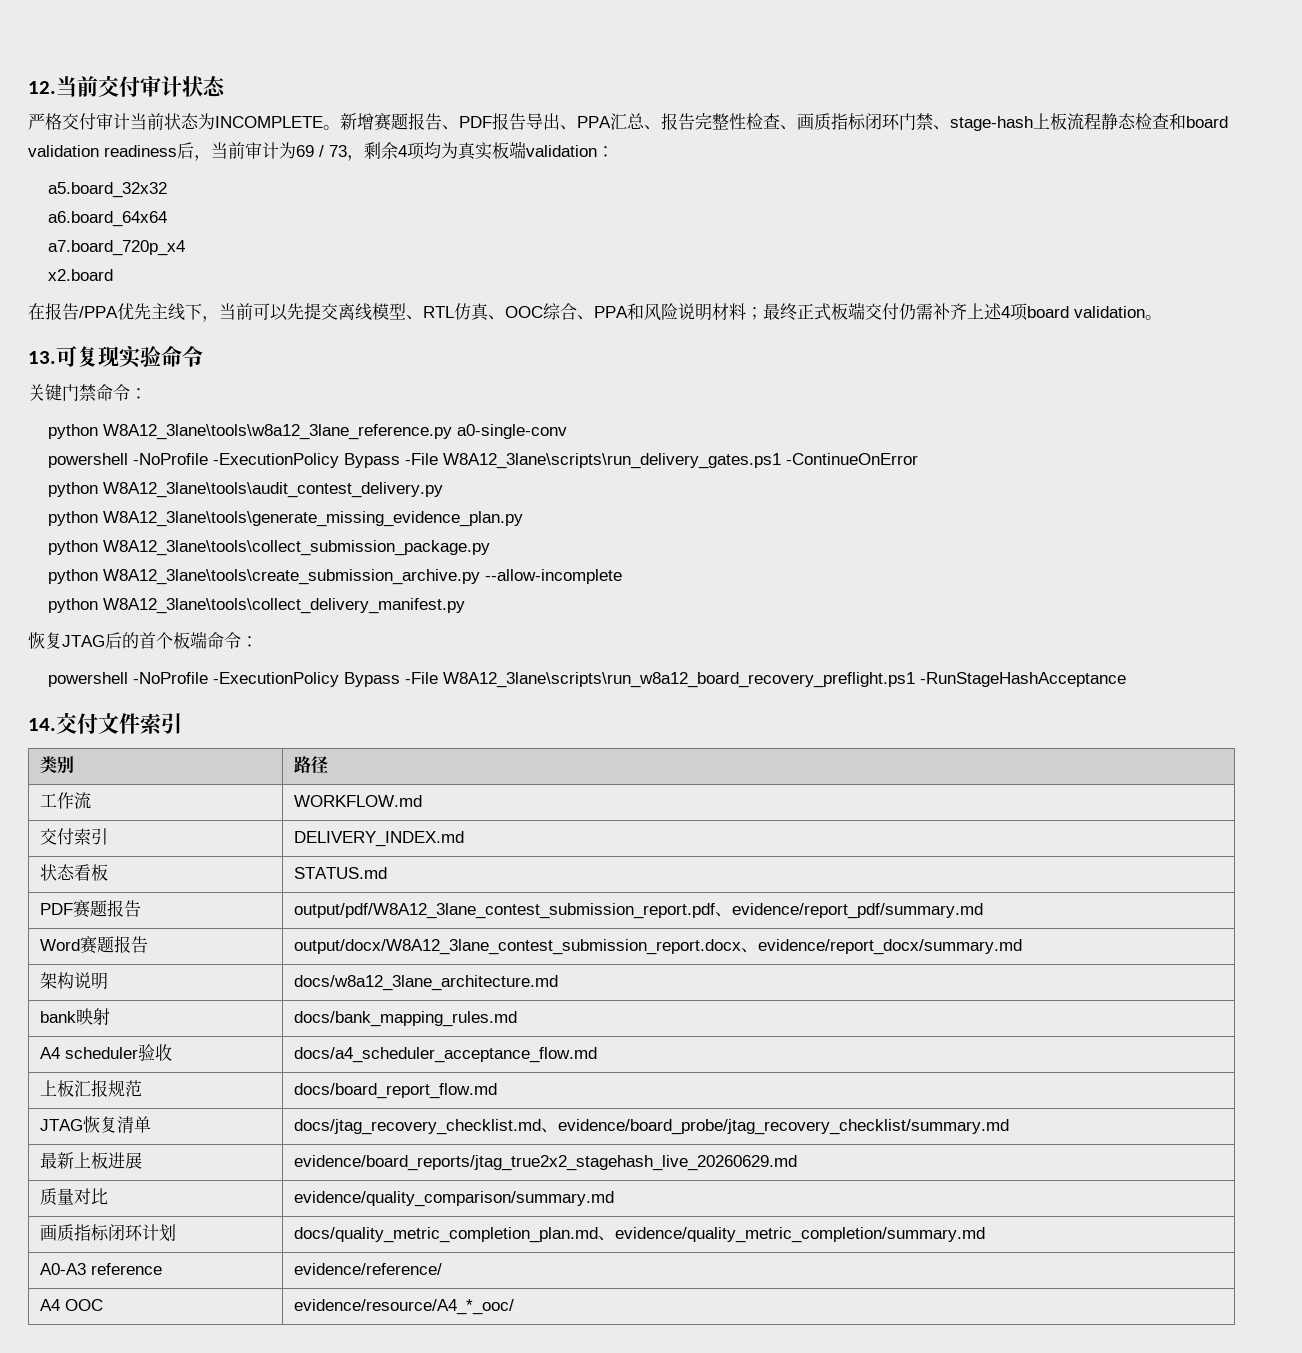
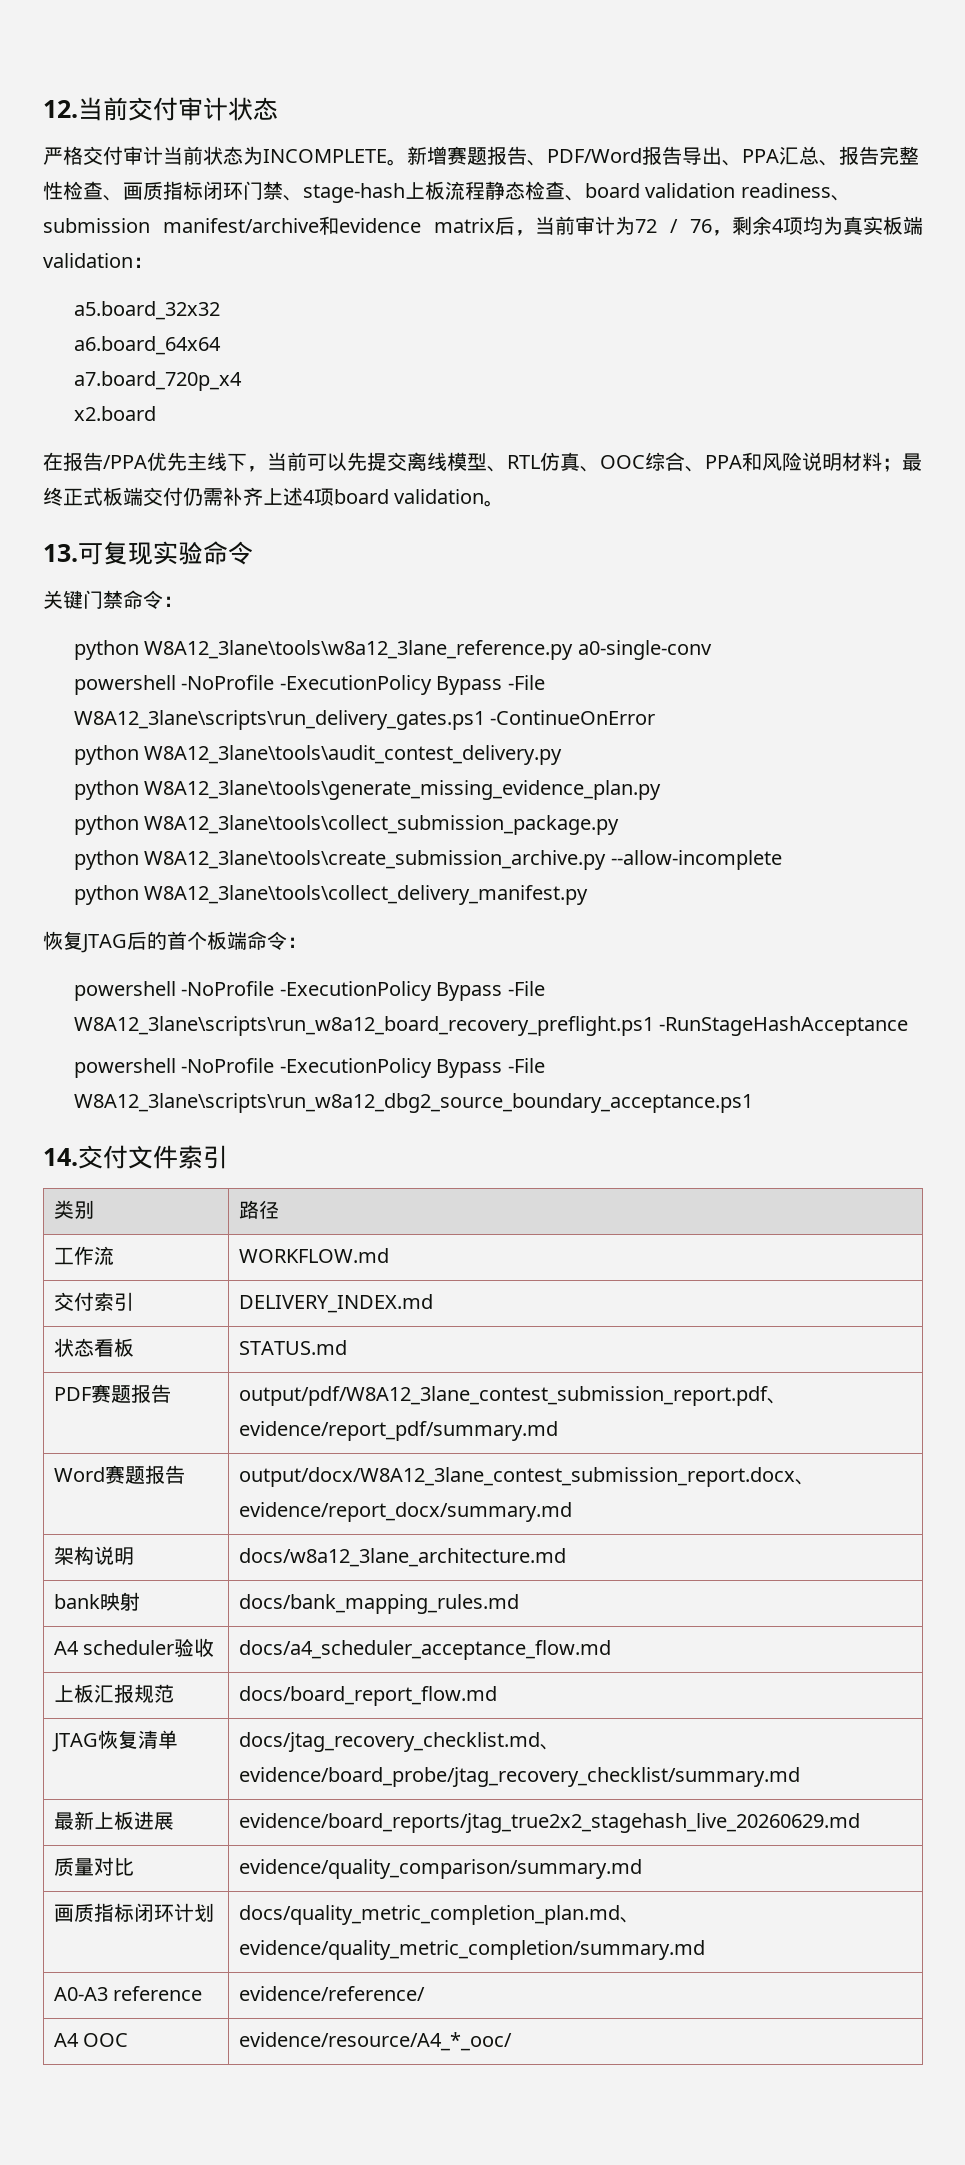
[459,116,492,128] PDF -> [547,148,642,163] PDF/Word
[1169,113,1186,130] 和 -> [565,195,585,201] 、
(177, 151) none -> [830,195,851,201] [43,216,495,235] 、submission manifest/archive和evidence matrix
[296,145,347,157] 69 / 73 -> [635,219,712,233] 72 / 76
(1126, 679) none -> [73,1058,545,1078] [73,1093,753,1113] // powershell -NoProfile -ExecutionPolicy Bypass -File W8A12_3lane\scripts\run_w8a12_dbg2_source_boundary_acceptance.ps1

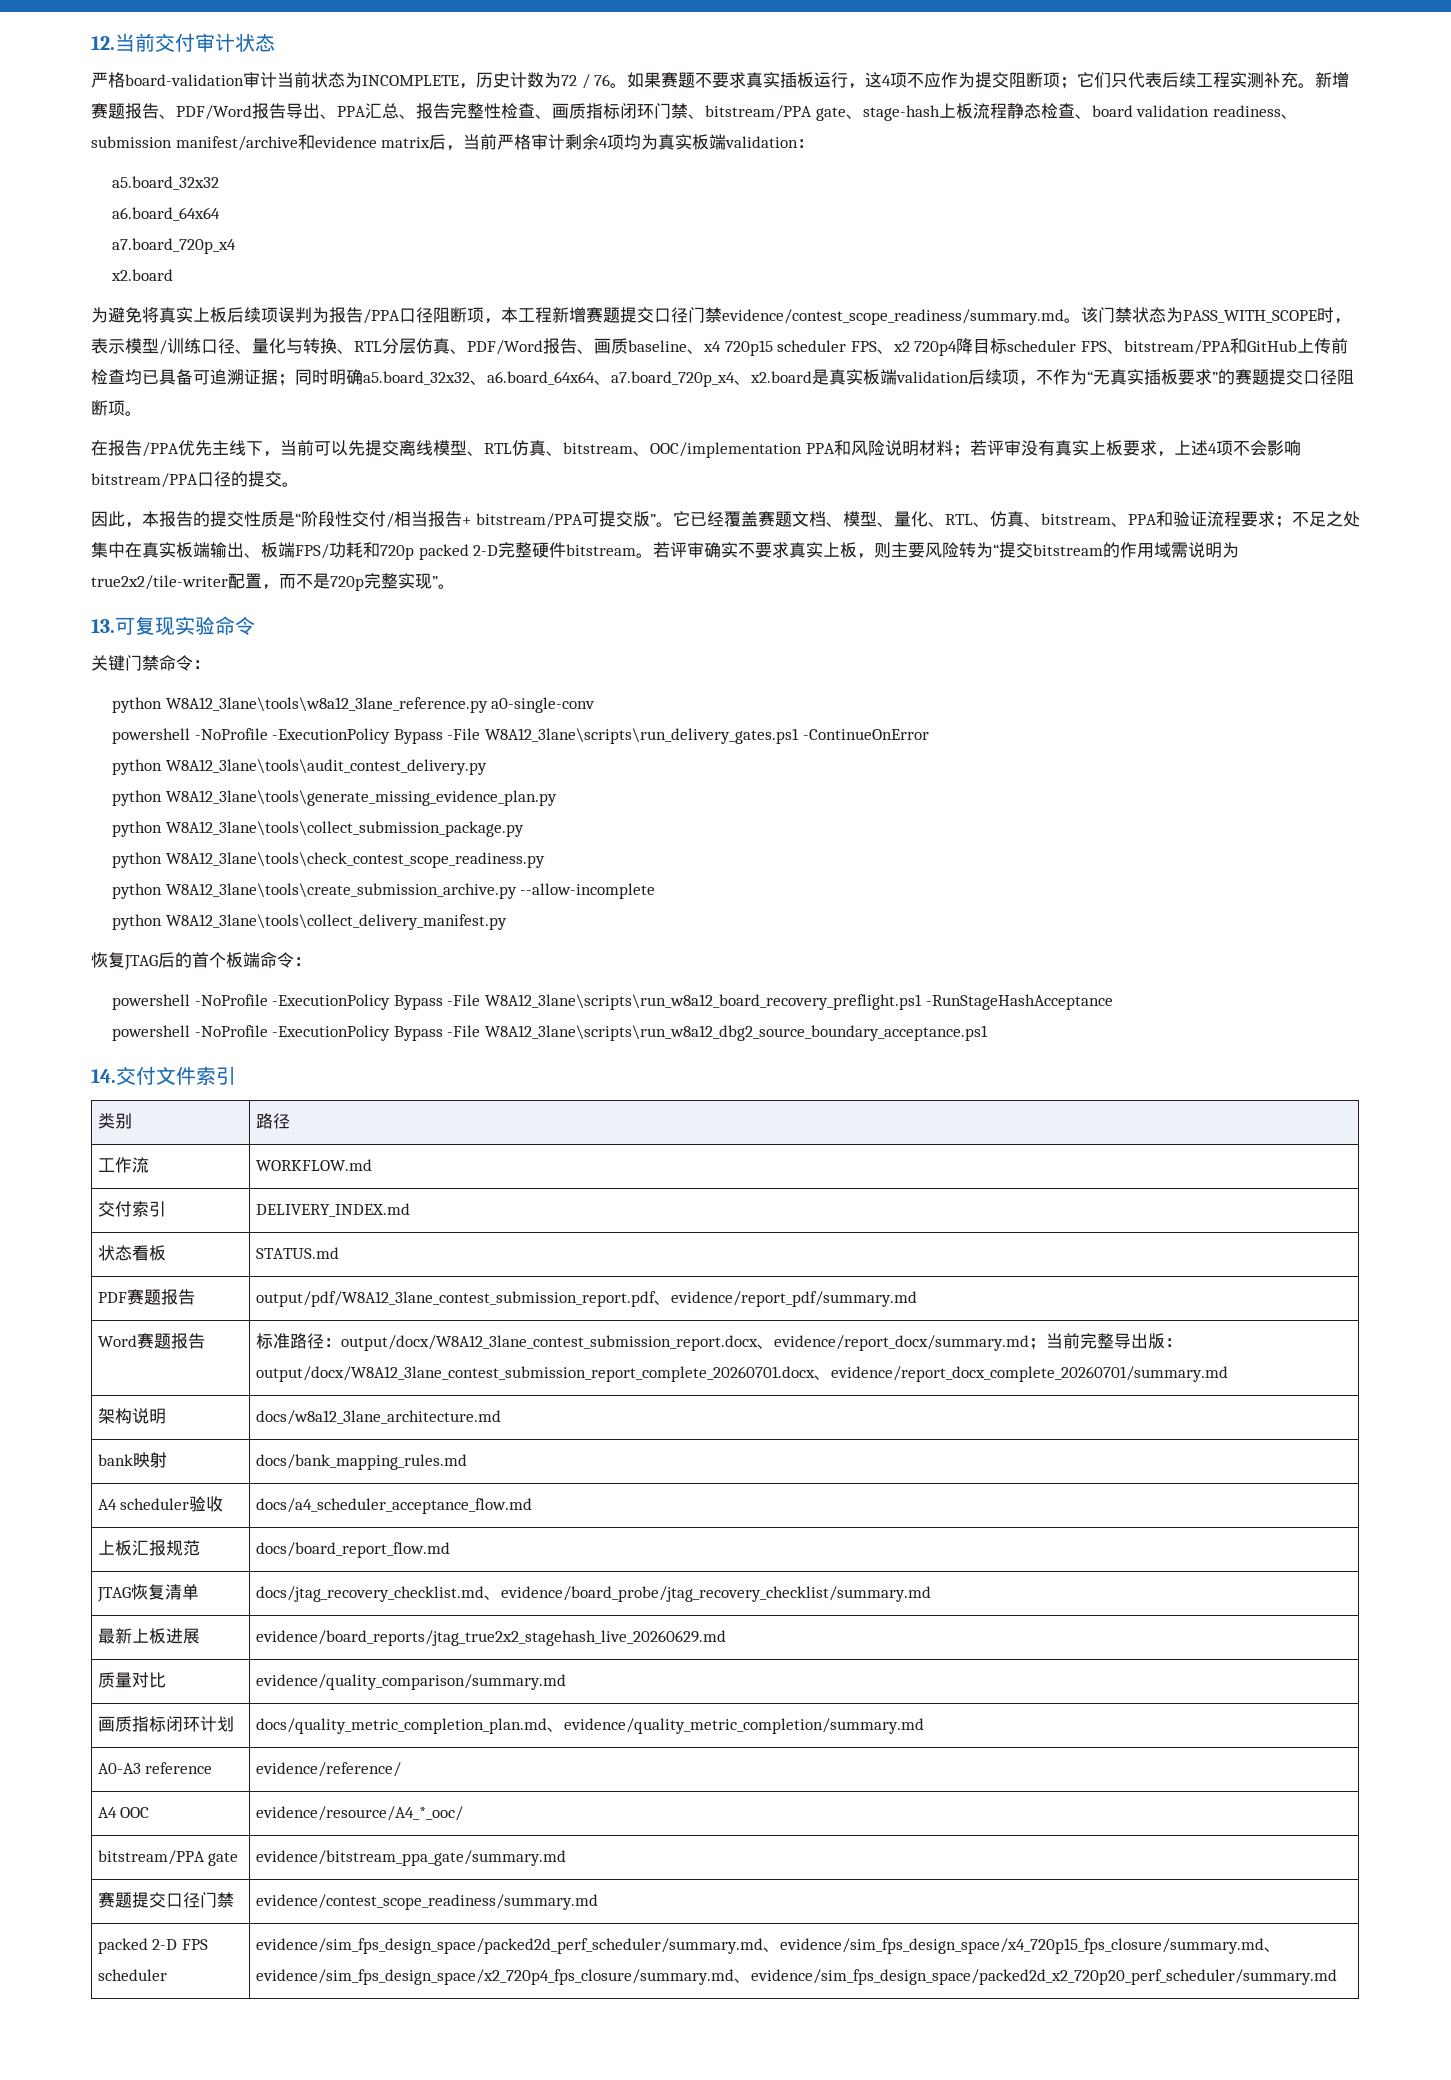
[83,146,123,165] 交付 -> [125,74,244,86] board-validation
(387, 156) none -> [459,72,1299,89] ，历史计数为72 / 76。如果赛题不要求真实插板运行，这4项不应作为提交阻断项；它们只代表后续工程实测补充
(303, 198) none -> [705,105,863,121] bitstream/PPA gate、
[575,216,732,236] 审计为72 / 76， -> [497,134,566,150] 严格审计
(156, 413) none -> [91,307,1351,325] [91,338,1348,356] [91,369,1354,387] [91,400,142,416] // 为避免将真实上板后续项误判为报告/PPA口径阻断项，本工程新增赛题提交口径门禁evidence/contest_scope_readiness/summary.md。该门禁状态为PASS_WITH_SCOPE时，表示模型/训练口径、量化与转换、RTL分层仿真、PDF/Word报告、画质baseline、x4 720p15 scheduler FPS、x2 720p4降目标scheduler FPS、bitstream/PPA和GitHub上传前检查均已具备可追溯证据；同时明确a5.board_32x32、a6.board_64x64、a7.board_720p_x4、x2.board是真实板端validation后续项，不作为“无真实插板要求”的赛题提交口径阻断项。
[600,452,705,472] OOC综合、 -> [563,442,802,458] bitstream、OOC/implementation
[902,453,922,471] [43,487,485,506] 最终正式板端交付仍需补齐上述4项board validation -> [969,440,1301,457] [91,471,299,488] [91,511,1360,528] [91,542,1240,560] [91,573,438,591] 若评审没有真实上板要求，上述4项不会影响bitstream/PPA口径的提交。 // 因此，本报告的提交性质是“阶段性交付/相当报告+ bitstream/PPA可提交版”。它已经覆盖赛题文档、模型、量化、RTL、仿真、bitstream、PPA和验证流程要求；不足之处集中在真实板端输出、板端FPS/功耗和720p packed 2-D完整硬件bitstream。若评审确实不要求真实上板，则主要风险转为“提交bitstream的作用域需说明为true2x2/tile-writer配置，而不是720p完整实现”
(620, 825) none -> [112,852,545,868] // python W8A12_3lane\tools\check_contest_scope_readiness.py
(185, 1474) none -> [255,1333,341,1349] 标准路径：
(572, 1512) none -> [1028,1333,1182,1350] [255,1366,1228,1382] ；当前完整导出版：output/docx/W8A12_3lane_contest_submission_report_complete_20260701.docx、evidence/report_docx_complete_20260701/summary.md
(512, 2041) none -> [97,1850,239,1866] [255,1850,566,1866] [97,1892,234,1908] [255,1894,598,1910] [97,1938,209,1954] [97,1969,167,1981] [255,1938,1281,1954] [255,1969,1337,1985] // bitstream/PPA gate | evidence/bitstream_ppa_gate/summary.md // 赛题提交口径门禁 | evidence/contest_scope_readiness/summary.md // packed 2-D FPS scheduler | evidence/sim_fps_design_space/packed2d_perf_scheduler/summary.md、evidence/sim_fps_design_space/x4_720p15_fps_closure/summary.md、evidence/sim_fps_design_space/x2_720p4_fps_closure/summary.md、evidence/sim_fps_design_space/packed2d_x2_720p20_perf_scheduler/summary.md

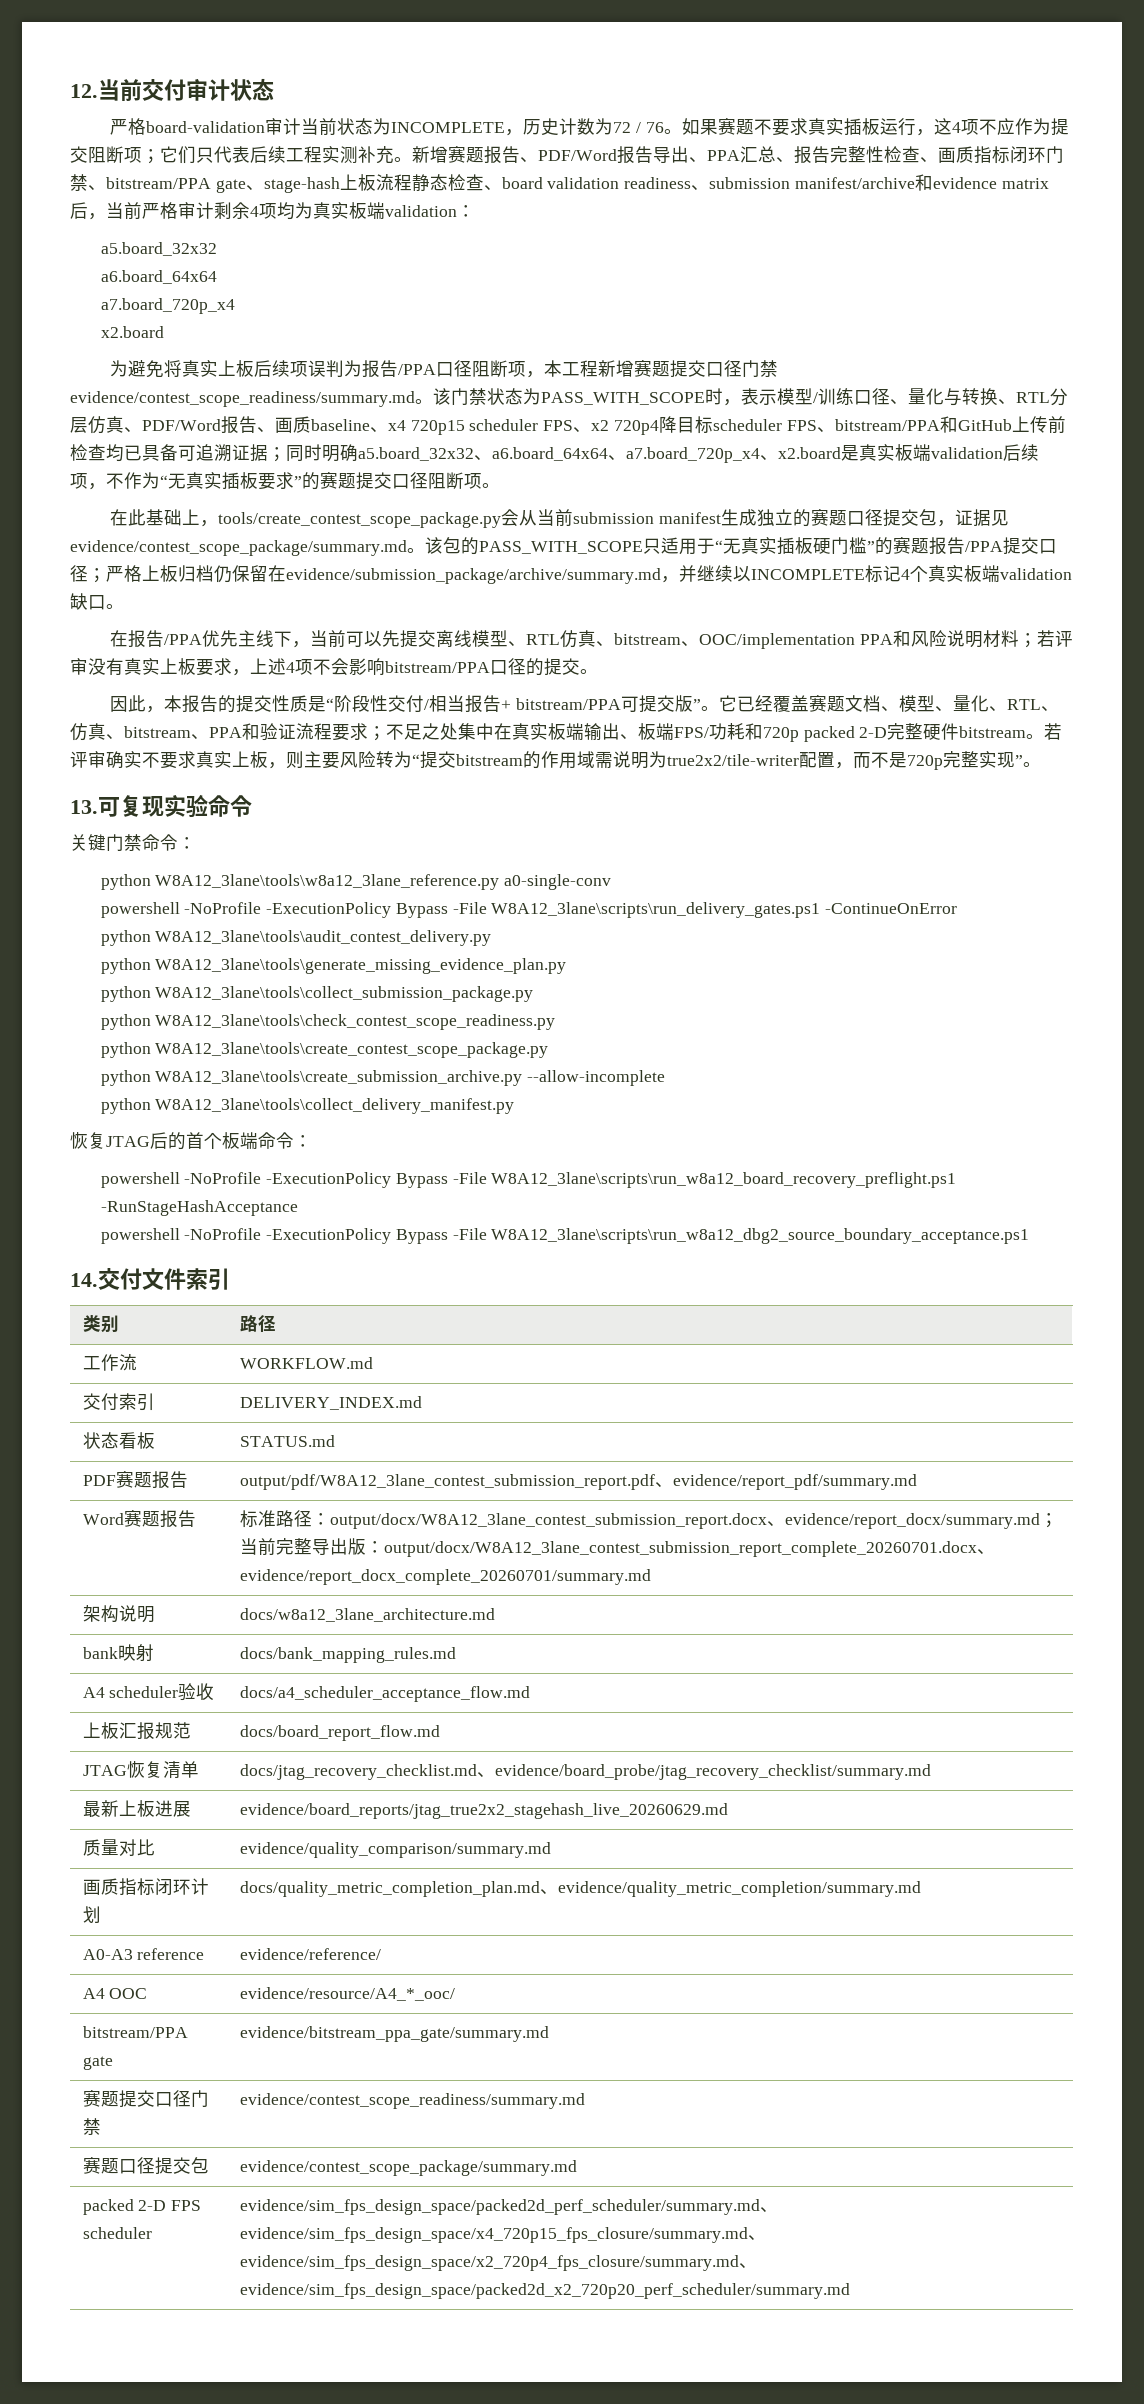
(142, 413) none -> [110,508,1010,528] [70,536,1057,556] [70,565,1072,584] [70,593,124,610] // 在此基础上，tools/create_contest_scope_package.py会从当前submission manifest生成独立的赛题口径提交包，证据见evidence/contest_scope_package/summary.md。该包的PASS_WITH_SCOPE只适用于“无真实插板硬门槛”的赛题报告/PPA提交口径；严格上板归档仍保留在evidence/submission_package/archive/summary.md，并继续以INCOMPLETE标记4个真实板端validation缺口。
(545, 860) none -> [100,1042,549,1058] // python W8A12_3lane\tools\create_contest_scope_package.py
(598, 1902) none -> [82,2156,209,2175] [239,2160,577,2176] // 赛题口径提交包 | evidence/contest_scope_package/summary.md

